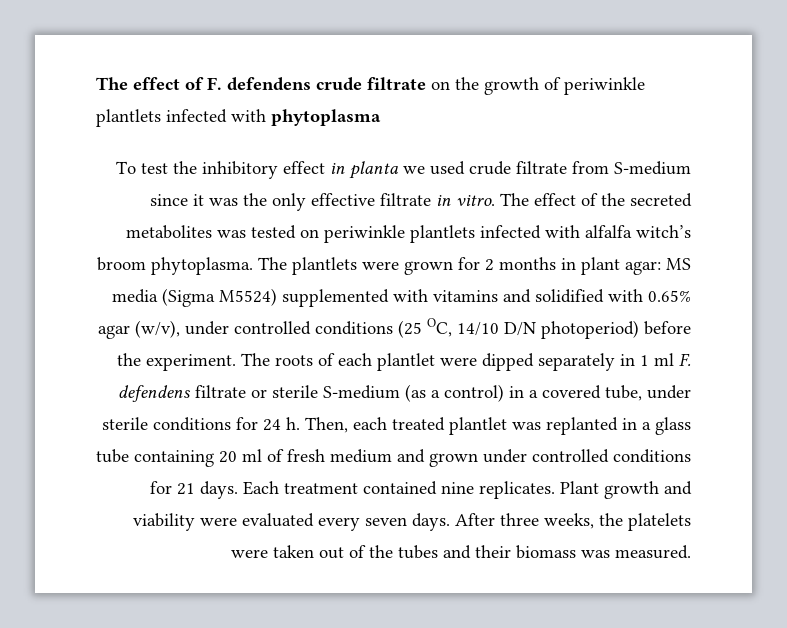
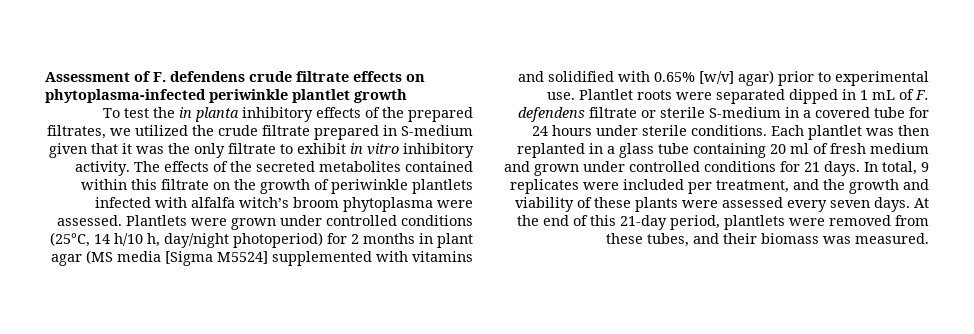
[96,77,180,90] The effect -> [45,72,130,82] Assessment
(426, 83) none -> [353,71,425,82] [45,89,407,103] [103,107,473,122] [47,125,473,140] [49,143,474,158] [75,161,473,176] [81,179,209,190] effects on phytoplasma-infected periwinkle plantlet growth // To test the in planta inhibitory effects of the prepared filtrates, we utilized the crude filtrate prepared in S-medium given that it was the only filtrate to exhibit in vitro inhibitory activity. The effects of the secreted metabolites contained within this filtrate
[271,109,381,126] [116,161,691,179] [150,193,692,211] [126,225,691,243] [97,257,453,275] phytoplasma // To test the inhibitory effect in planta we used crude filtrate from S-medium since it was the only effective filtrate in vitro. The effect of the secreted metabolites was tested on periwinkle plantlets infected with alfalfa witch’s broom phytoplasma. The plantlets were grown -> [191,197,473,212] [57,215,473,230] [50,232,323,248] alfalfa witch’s broom phytoplasma were assessed. Plantlets were grown under controlled conditions (25°C, 14 h/10 h, day/night photoperiod)
[625,258,691,275] [112,288,277,307] agar: MS media (Sigma M5524) -> [51,250,268,266] agar (MS media [Sigma M5524]
[98,318,691,339] [117,353,674,371] agar (w/v), under controlled conditions (25 OC, 14/10 D/N photoperiod) before the experiment. The roots of each plantlet were dipped separately in 1 ml -> [699,70,929,86] [547,89,914,104] [w/v] agar) prior to experimental use. Plantlet roots were separated dipped in 1 mL of
[405,384,691,402] [102,417,445,433] (as a control) in a covered tube, under sterile conditions for 24 h. Then, each treated -> [785,107,929,118] [532,125,804,136] in a covered tube for 24 hours under sterile conditions. Each
(541, 426) none -> [898,125,929,136] then
[243,481,692,499] [133,513,691,531] [231,545,438,559] Each treatment contained nine replicates. Plant growth and viability were evaluated every seven days. After three weeks, the platelets were taken out of the tubes -> [864,161,929,175] [510,179,929,194] [515,197,929,212] [517,215,929,230] [606,233,689,247] In total, 9 replicates were included per treatment, and the growth and viability of these plants were assessed every seven days. At the end of this 21-day period, plantlets were removed from these tubes,

